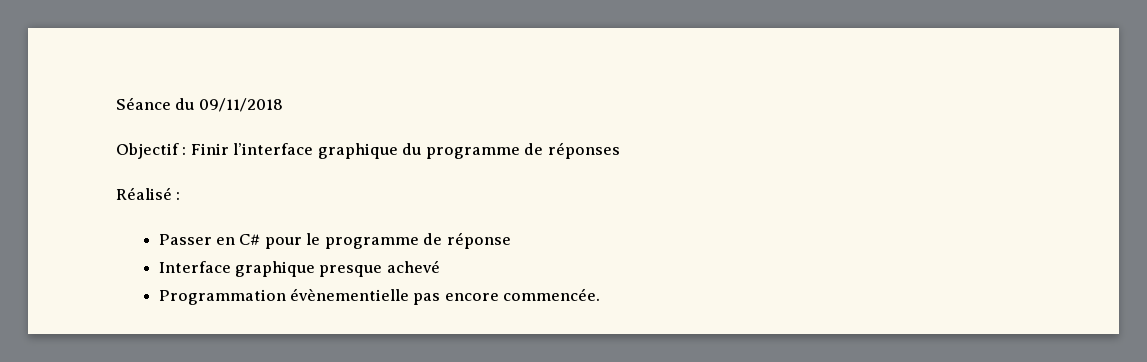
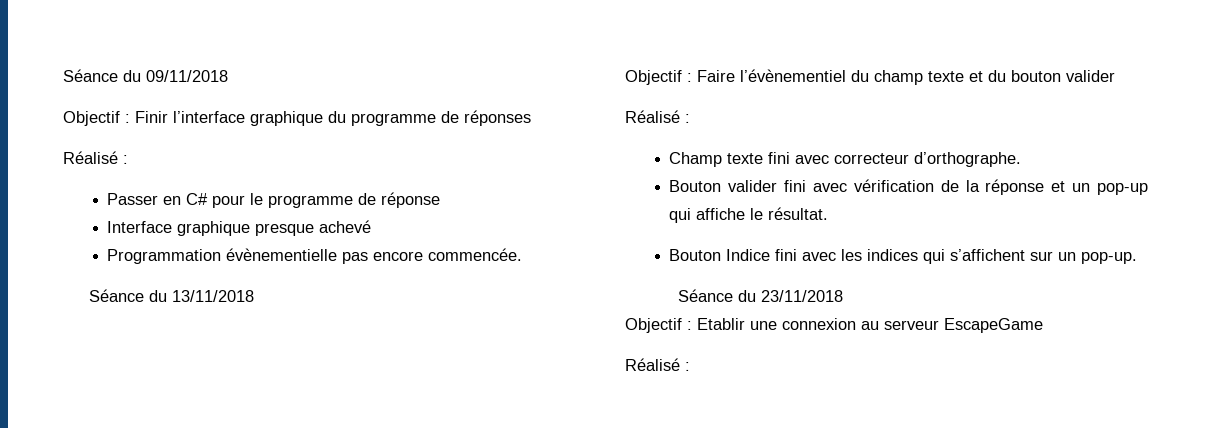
(601, 294) none -> [89,289,255,302] [625,69,1115,85] [625,110,690,123] [669,152,1022,167] [669,179,1148,195] [669,207,829,223] [669,249,1138,264] [677,289,843,302] [625,318,1043,333] [625,358,690,371] // Séance du 13/11/2018 // Objectif : Faire l’évènementiel du champ texte et du bouton valider // Réalisé : // Champ texte fini avec correcteur d’orthographe. // Bouton valider fini avec vérification de la réponse et un pop-up qui affiche le résultat. // Bouton Indice fini avec les indices qui s’affichent sur un pop-up. // Séance du 23/11/2018 // Objectif : Etablir une connexion au serveur EscapeGame // Réalisé :

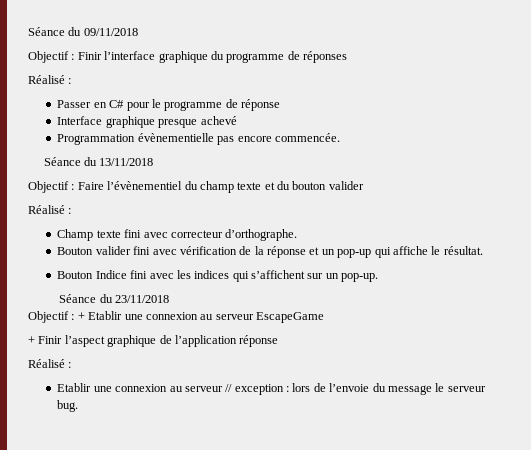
(692, 325) none -> [77,312,85,320] +
[625,358,690,371] Réalisé : -> [28,335,279,347] [28,359,72,368] [57,383,486,395] [57,400,79,412] + Finir l’aspect graphique de l’application réponse // Réalisé : // Etablir une connexion au serveur // exception : lors de l’envoie du message le serveur bug.

